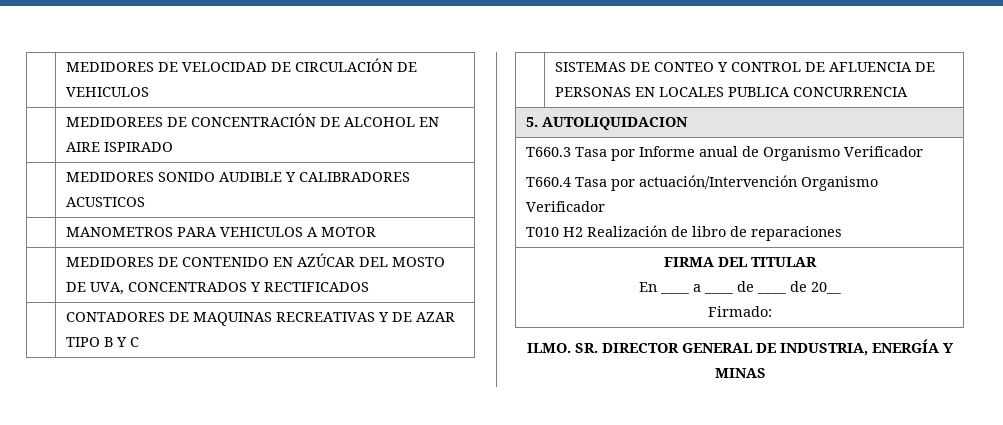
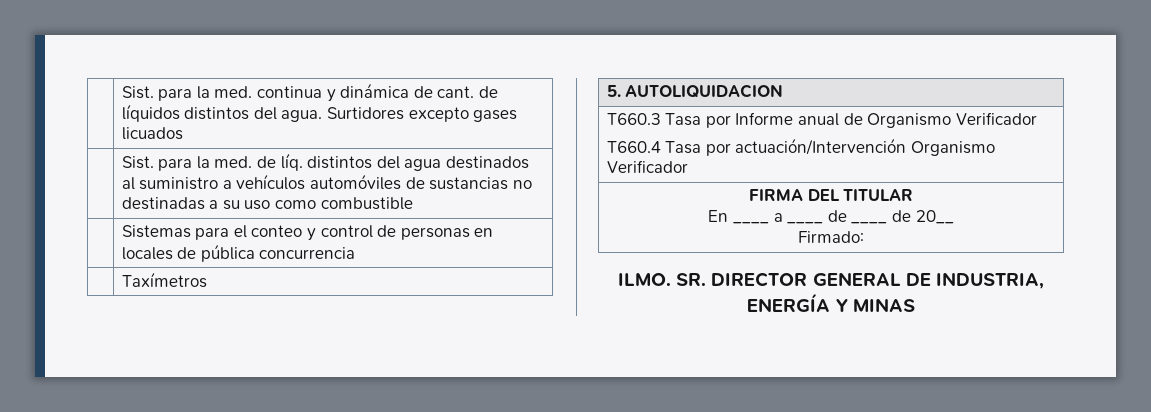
[65,58,417,72] [65,87,149,97] [65,113,439,127] [65,142,173,152] [65,172,410,182] [65,197,145,207] [65,227,376,237] [65,253,445,267] [65,282,369,295] [65,312,455,326] [65,337,139,347] [554,62,935,72] [554,87,908,97] | MEDIDORES DE VELOCIDAD DE CIRCULACIÓN DE VEHICULOS // | MEDIDOREES DE CONCENTRACIÓN DE ALCOHOL EN AIRE ISPIRADO // | MEDIDORES SONIDO AUDIBLE Y CALIBRADORES ACUSTICOS // | MANOMETROS PARA VEHICULOS A MOTOR // | MEDIDORES DE CONTENIDO EN AZÚCAR DEL MOSTO DE UVA, CONCENTRADOS Y RECTIFICADOS // | CONTADORES DE MAQUINAS RECREATIVAS Y DE AZAR TIPO B Y C // | SISTEMAS DE CONTEO Y CONTROL DE AFLUENCIA DE PERSONAS EN LOCALES PUBLICA CONCURRENCIA -> [121,83,498,102] [121,104,518,122] [121,127,183,140] [121,153,529,171] [121,174,532,190] [121,197,413,210] [121,225,494,241] [121,244,356,262] [121,272,207,288] | Sist. para la med. continua y dinámica de cant. de líquidos distintos del agua. Surtidores excepto gases licuados // | Sist. para la med. de líq. distintos del agua destinados al suministro a vehículos automóviles de sustancias no destinadas a su uso como combustible // | Sistemas para el conteo y control de personas en locales de pública concurrencia // | Taxímetros
[525,225,842,241] // T010 H2 Realización de libro de reparaciones -> (688, 166) none

